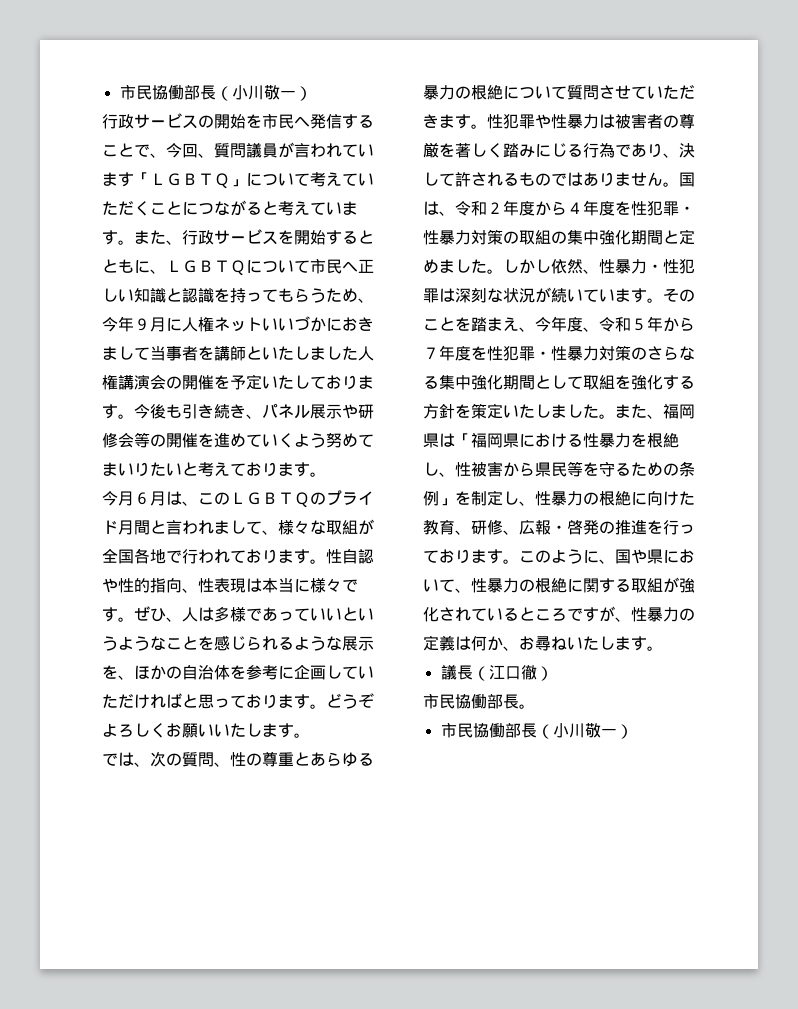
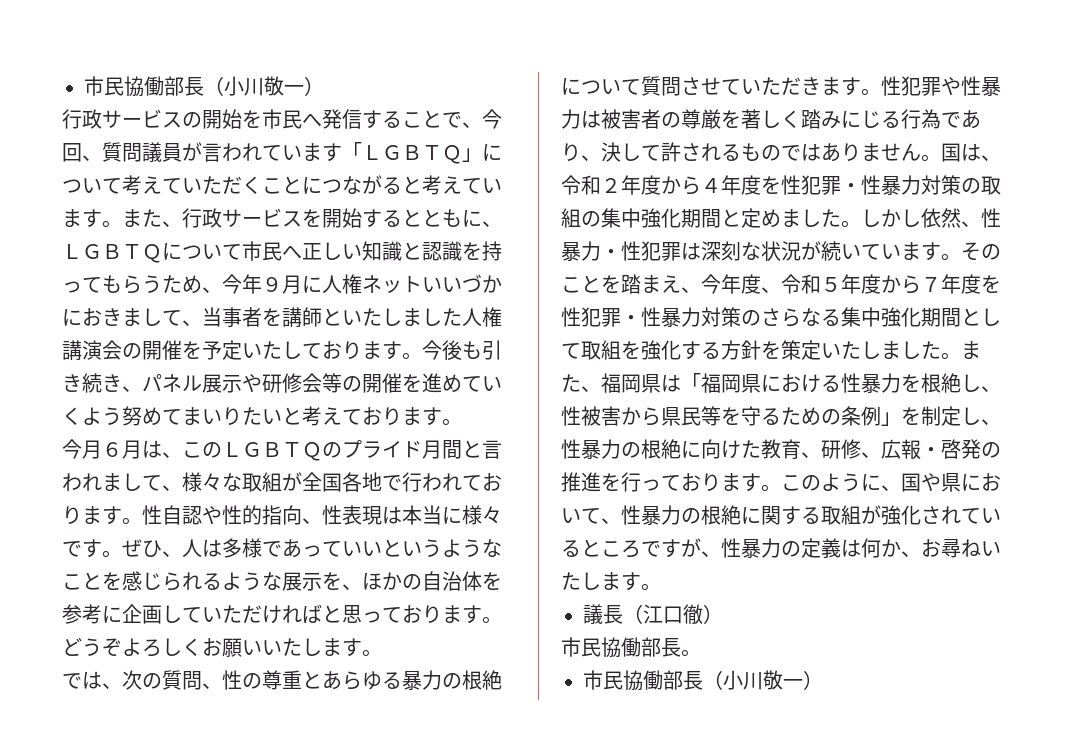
(150, 353) none -> [182,320,202,326] 、
(663, 324) none -> [861,274,881,294] 度

